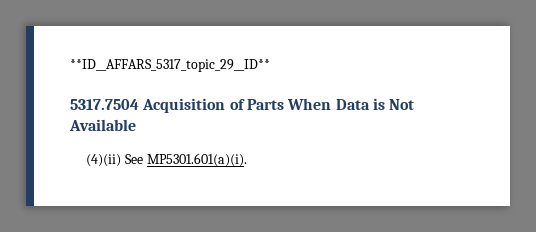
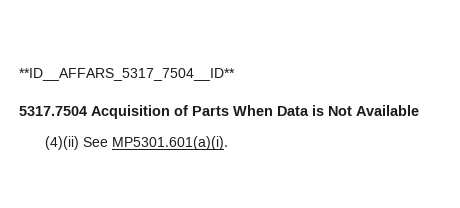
[70,59,270,72] **ID__AFFARS_5317_topic_29__ID** -> [19,68,235,81] **ID__AFFARS_5317_7504__ID**

